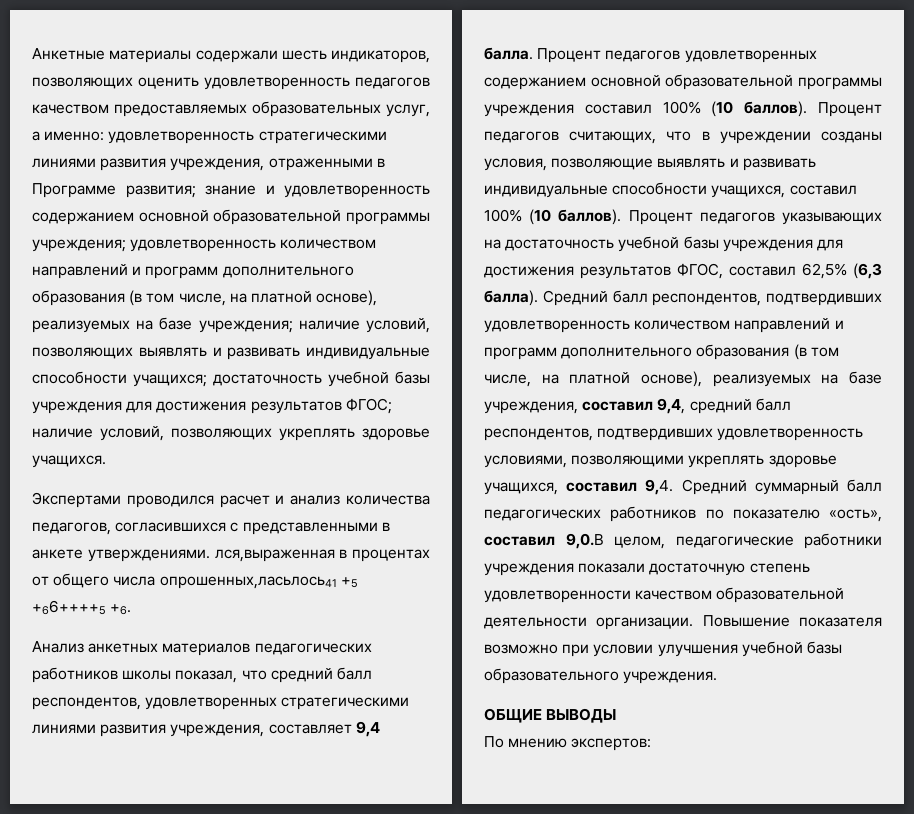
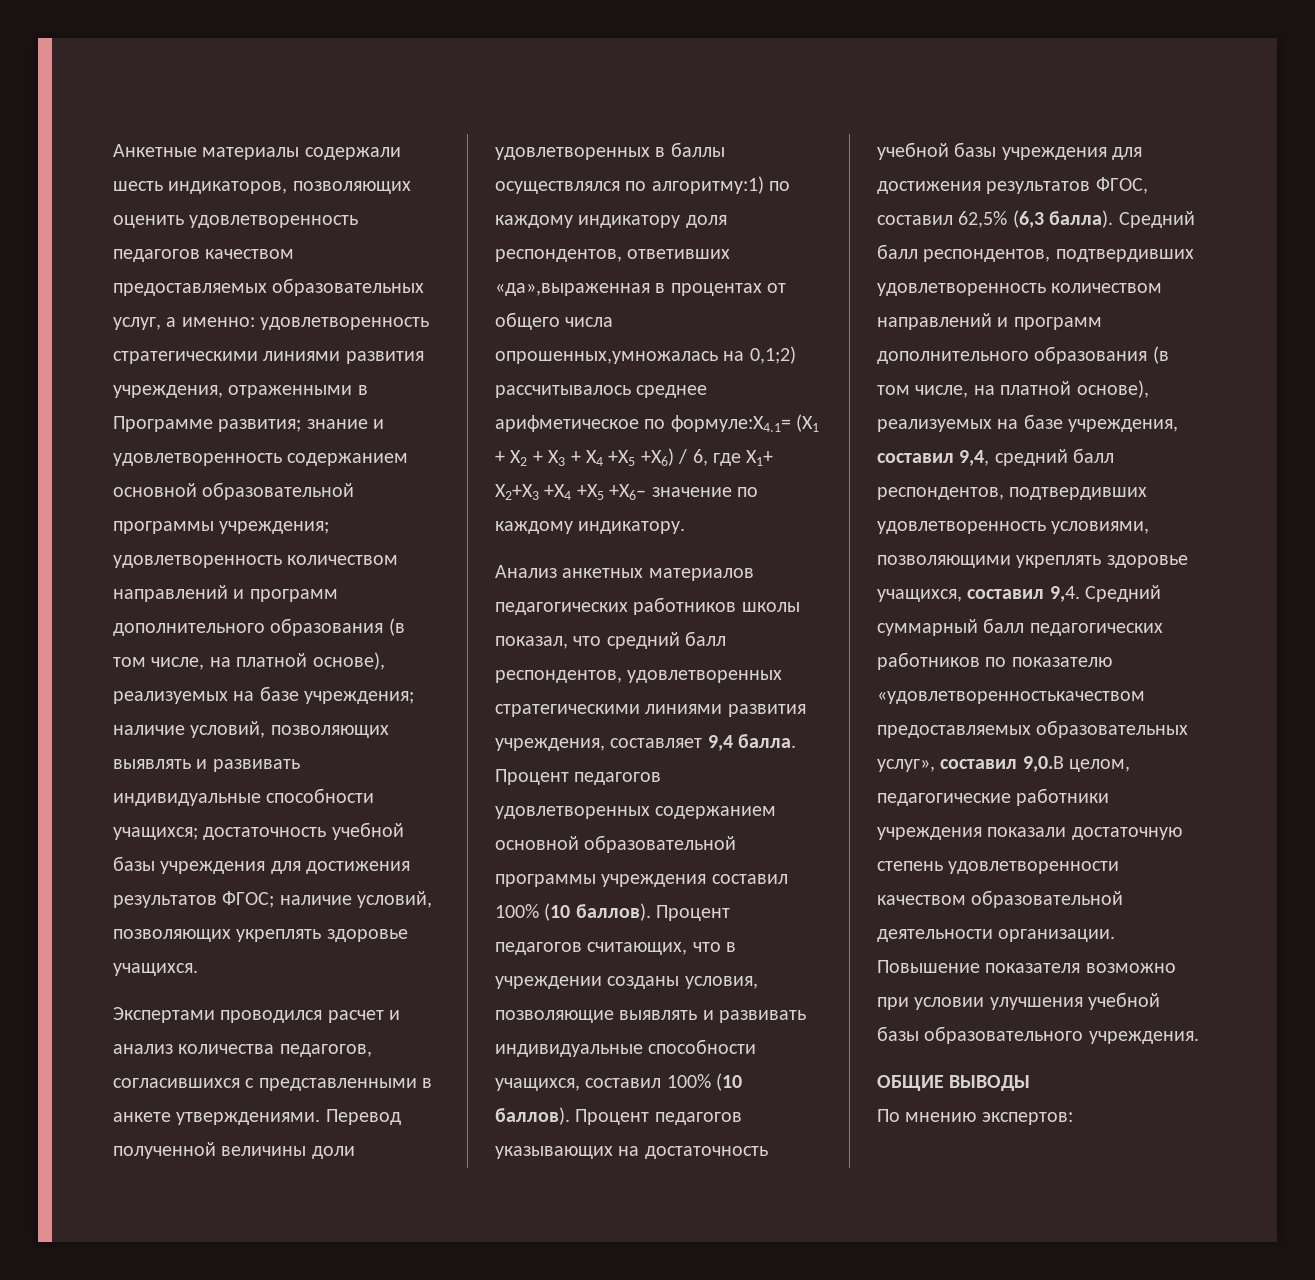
[214,549,335,562] лся,выраженная -> [325,1109,401,1125] [113,1142,355,1159] [495,142,725,160] [495,176,791,194] [495,215,727,228] [495,249,731,262] [495,283,650,296] Перевод полученной величины доли удовлетворенных в баллы осуществлялся по алгоритму:1) по каждому индикатору доля респондентов, ответивших «да»,выраженная
[159,576,358,589] [32,600,132,615] опрошенных,ласьлось41 +5 +66++++5 +6. -> [495,346,796,364] [495,385,708,398] [495,414,820,432] [495,448,774,466] [495,484,758,500] [495,521,686,534] опрошенных,умножалась на 0,1;2) рассчитывалось среднее арифметическое по формуле:Х4.1= (Х1 + Х2 + Х3 + Х4 +Х5 +Х6) / 6, где Х1+ Х2+Х3 +Х4 +Х5 +Х6– значение по каждому индикатору.
[829,509,882,522] «ость», -> [877,691,1145,704] [877,720,1189,738] [877,759,935,772] «удовлетворенностькачеством предоставляемых образовательных услуг»,

